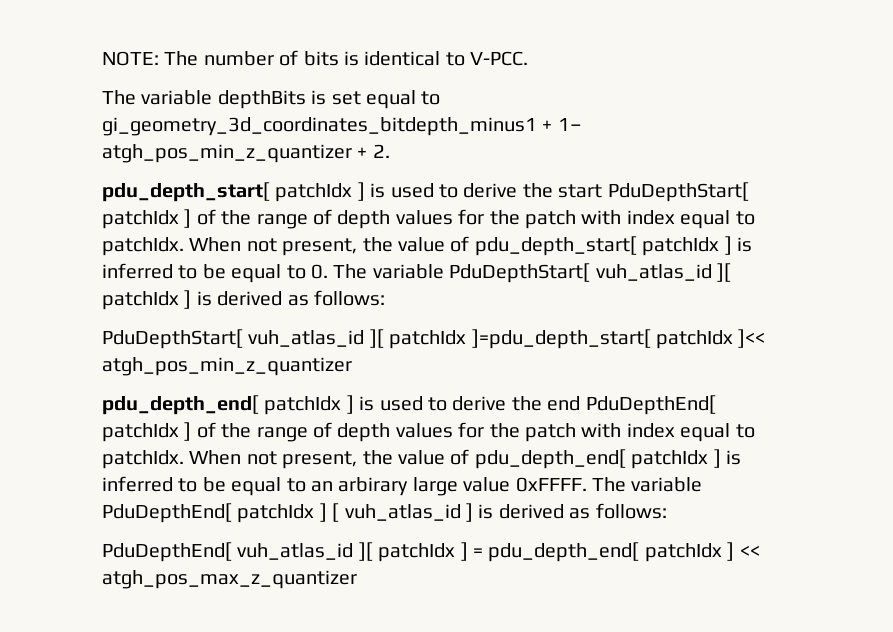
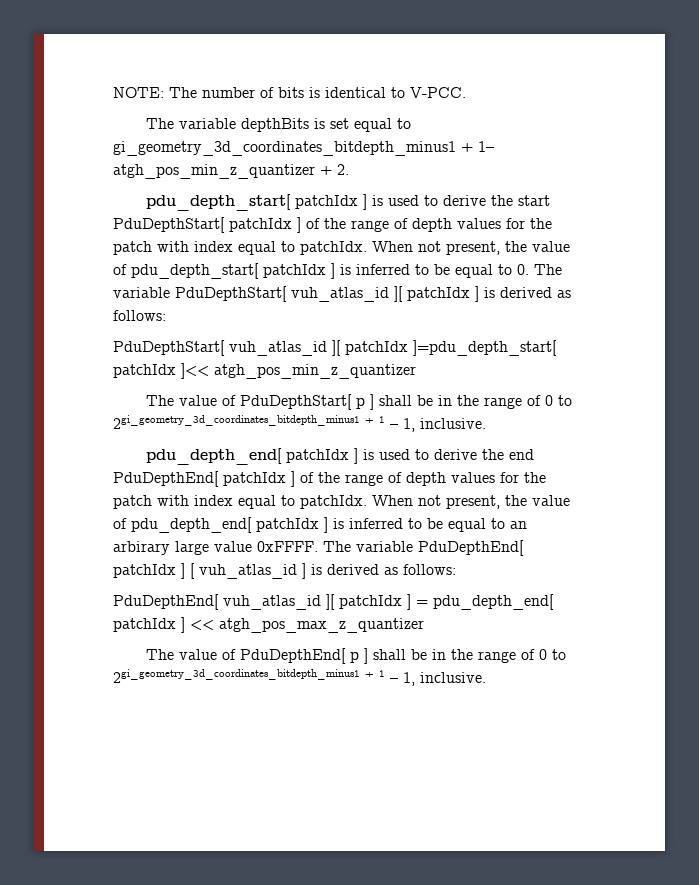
(352, 366) none -> [145,394,572,410] [113,415,385,429] [390,418,486,432] // The value of PduDepthStart[ p ] shall be in the range of 0 to 2gi_geometry_3d_coordinates_bitdepth_minus1 + 1 – 1, inclusive.
(357, 579) none -> [145,648,566,664] [113,669,385,683] [390,672,486,686] // The value of PduDepthEnd[ p ] shall be in the range of 0 to 2gi_geometry_3d_coordinates_bitdepth_minus1 + 1 – 1, inclusive.

